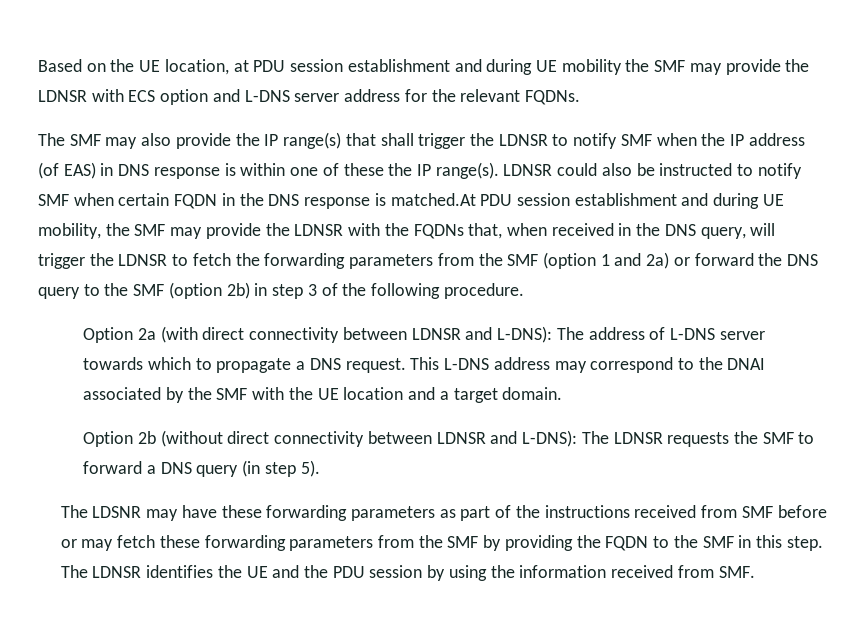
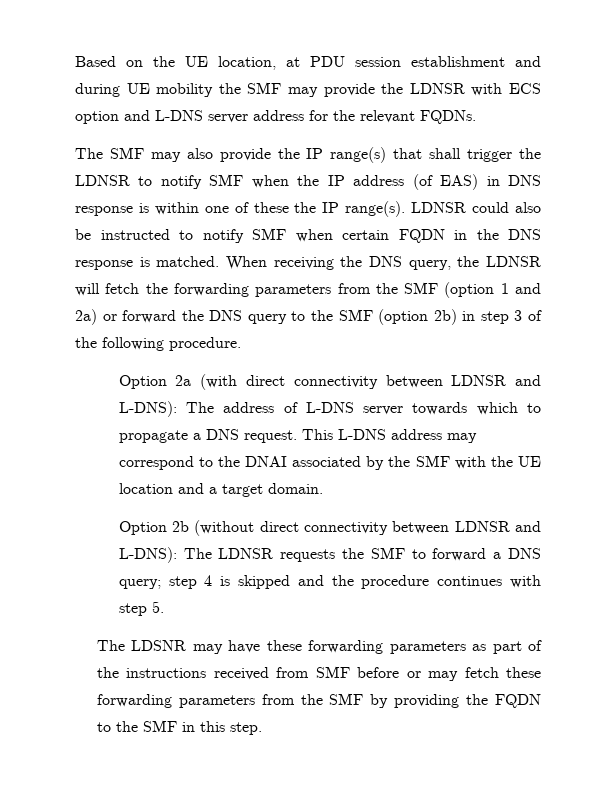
[390,193,784,209] [38,223,632,239] matched.At PDU session establishment and during UE mobility, the SMF may provide the LDNSR with the FQDNs that, when received in -> [156,256,334,270] matched. When receiving
[750,223,776,236] [38,253,189,269] will trigger the LDNSR to -> [457,256,541,267] [75,283,100,296] the LDNSR will
[196,460,320,477] query (in step 5). -> [118,575,541,589] [118,601,164,616] query; step 4 is skipped and the procedure continues with step 5.
[60,565,755,581] The LDNSR identifies the UE and the PDU session by using the information received from SMF. -> (262, 728) none

